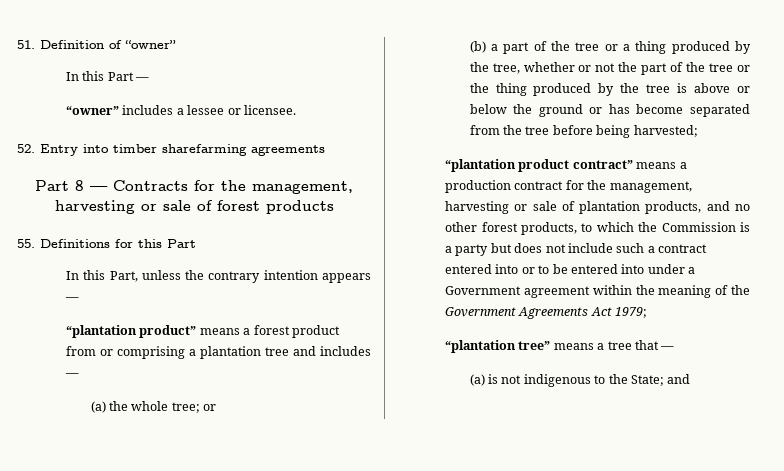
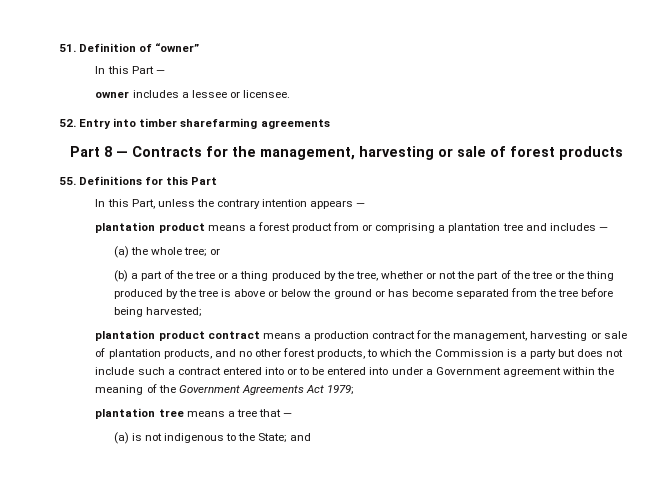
[66,106,120,115] “owner” -> [95,91,130,98] owner
[66,325,197,338] “plantation product” -> [95,222,205,233] plantation product
[445,159,633,172] “plantation product contract” -> [95,330,260,341] plantation product contract
[445,340,551,353] “plantation tree” -> [95,408,184,419] plantation tree

